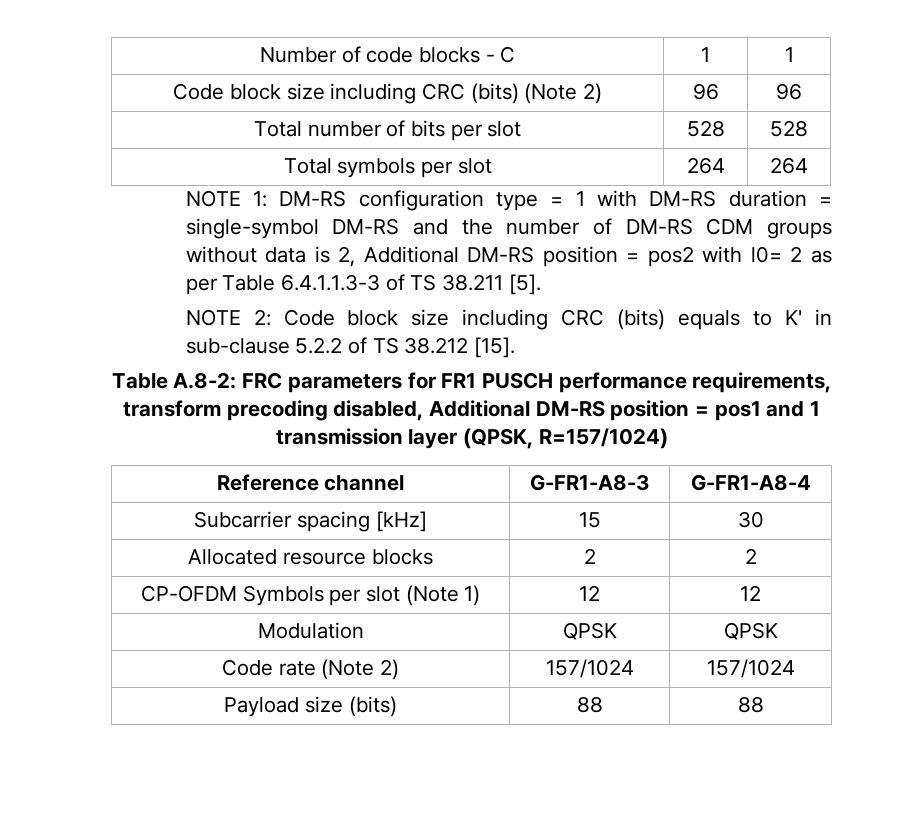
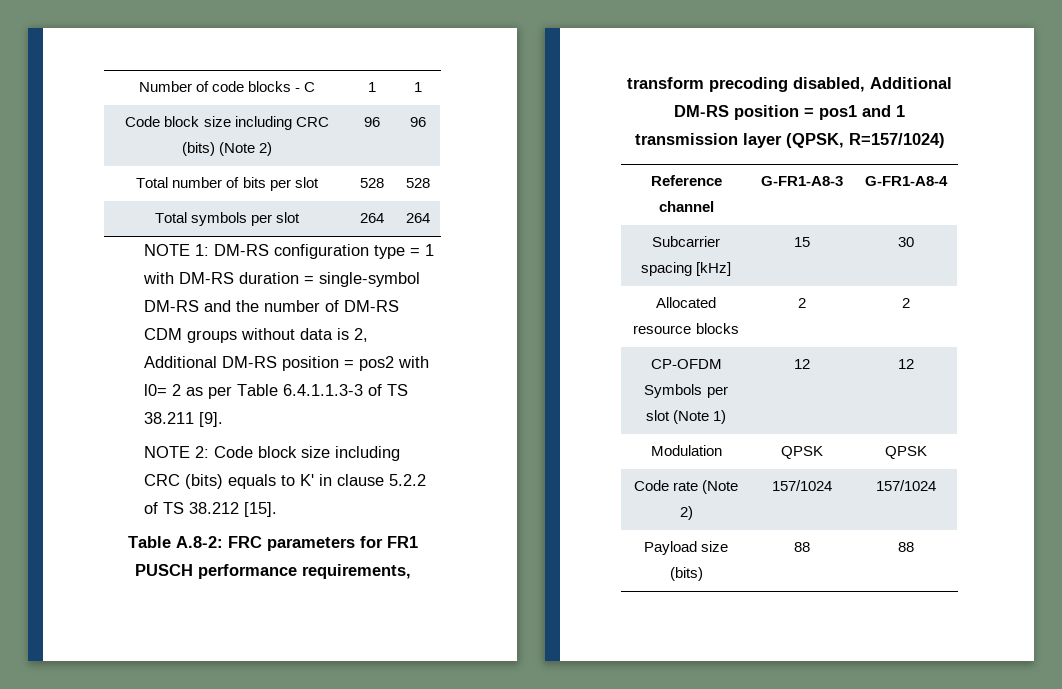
[508,274,541,295] [5]. -> [199,412,224,427] [9].
[185,338,290,354] sub-clause -> [337,474,385,486] clause

